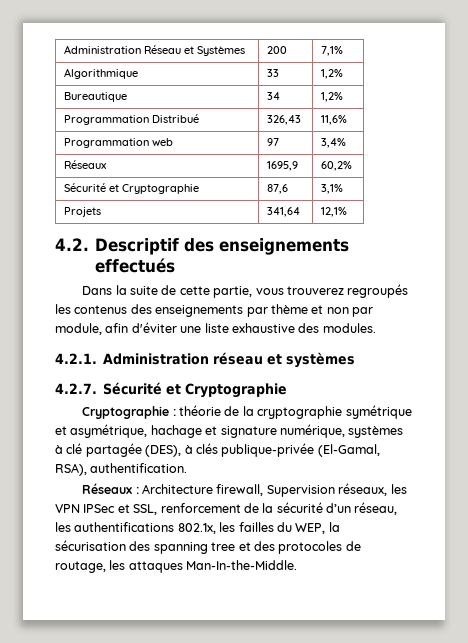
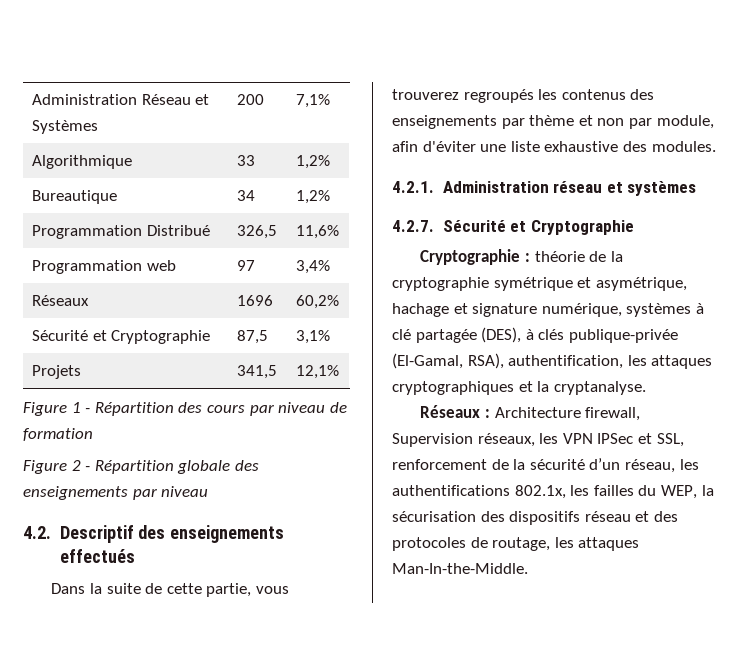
[267,115,302,125] 326,43 -> [237,225,278,239] 326,5
[267,161,299,171] 1695,9 -> [237,295,274,306] 1696
[267,184,289,194] 87,6 -> [237,330,269,344] 87,5
[267,207,301,217] 341,64 -> [237,365,278,379] 341,5
(348, 212) none -> [23,402,347,416] [23,428,93,441] [23,460,259,474] [23,486,209,500] // Figure 1 - Répartition des cours par niveau de formation // Figure 2 - Répartition globale des enseignements par niveau
[90,463,188,473] authentification. -> [508,355,713,369] [392,381,646,395] authentification, les attaques cryptographiques et la cryptanalyse.
[153,542,236,554] spanning tree -> [509,511,631,525] dispositifs réseau

